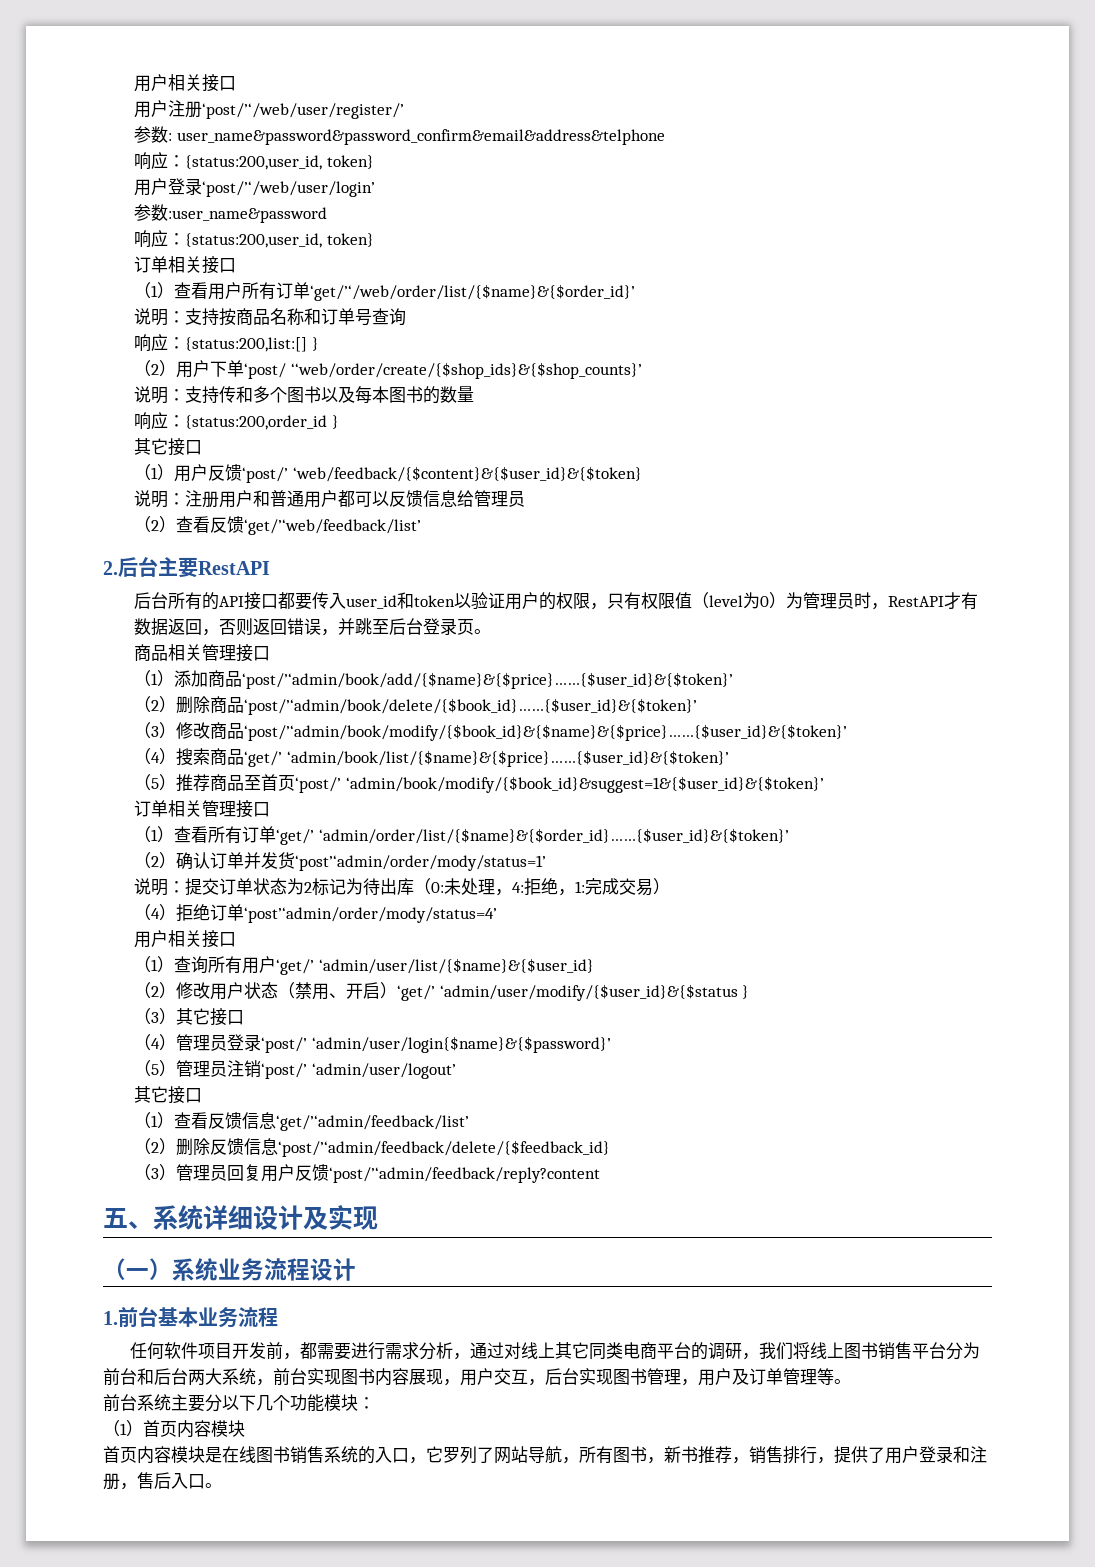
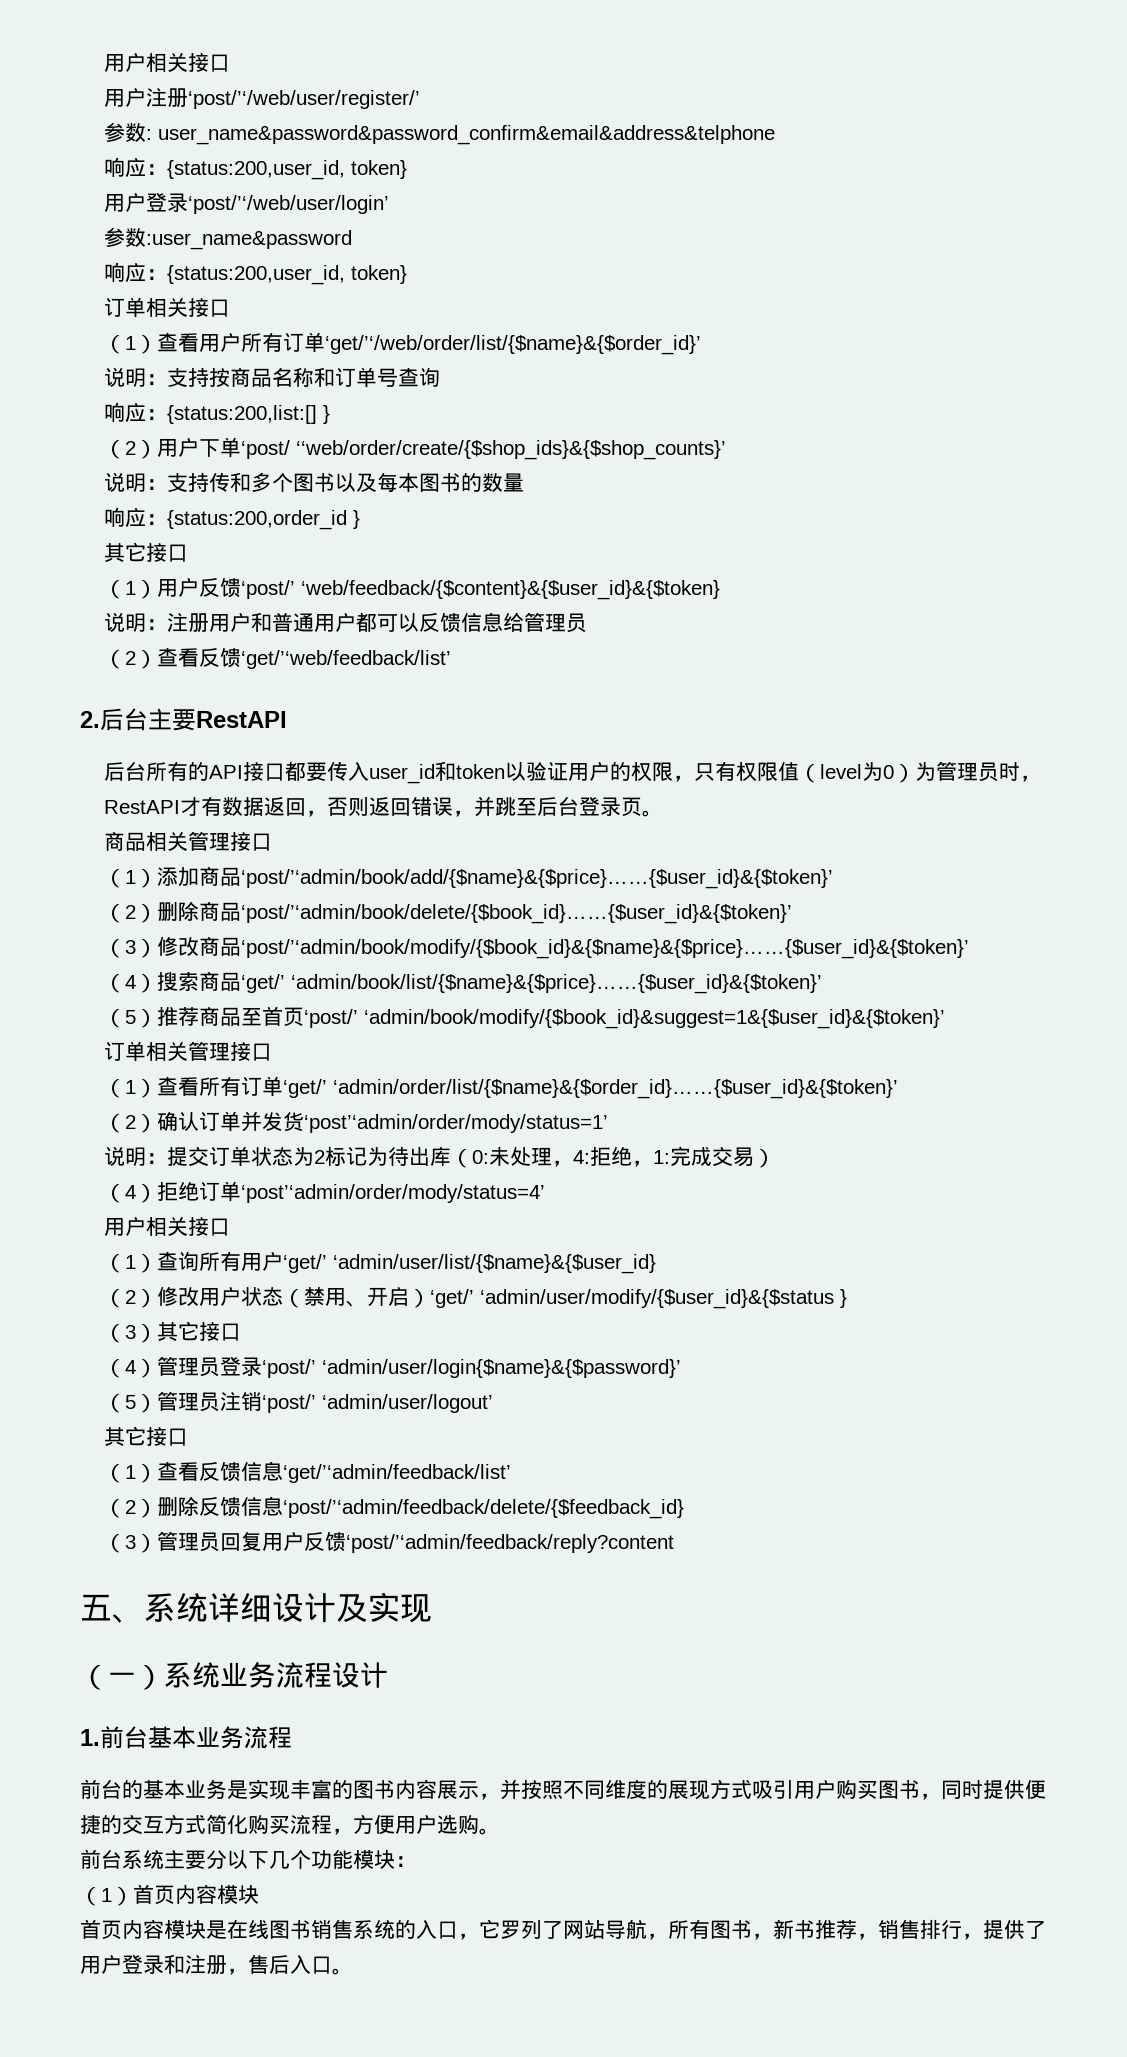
[130,1342,981,1360] [103,1368,834,1386] 任何软件项目开发前，都需要进行需求分析，通过对线上其它同类电商平台的调研，我们将线上图书销售平台分为前台和后台两大系统，前台实现图书内容展现，用户交互，后台实现图书管理，用户及订单管理等 -> [80,1779,1046,1800] [80,1814,479,1835] 前台的基本业务是实现丰富的图书内容展示，并按照不同维度的展现方式吸引用户购买图书，同时提供便捷的交互方式简化购买流程，方便用户选购

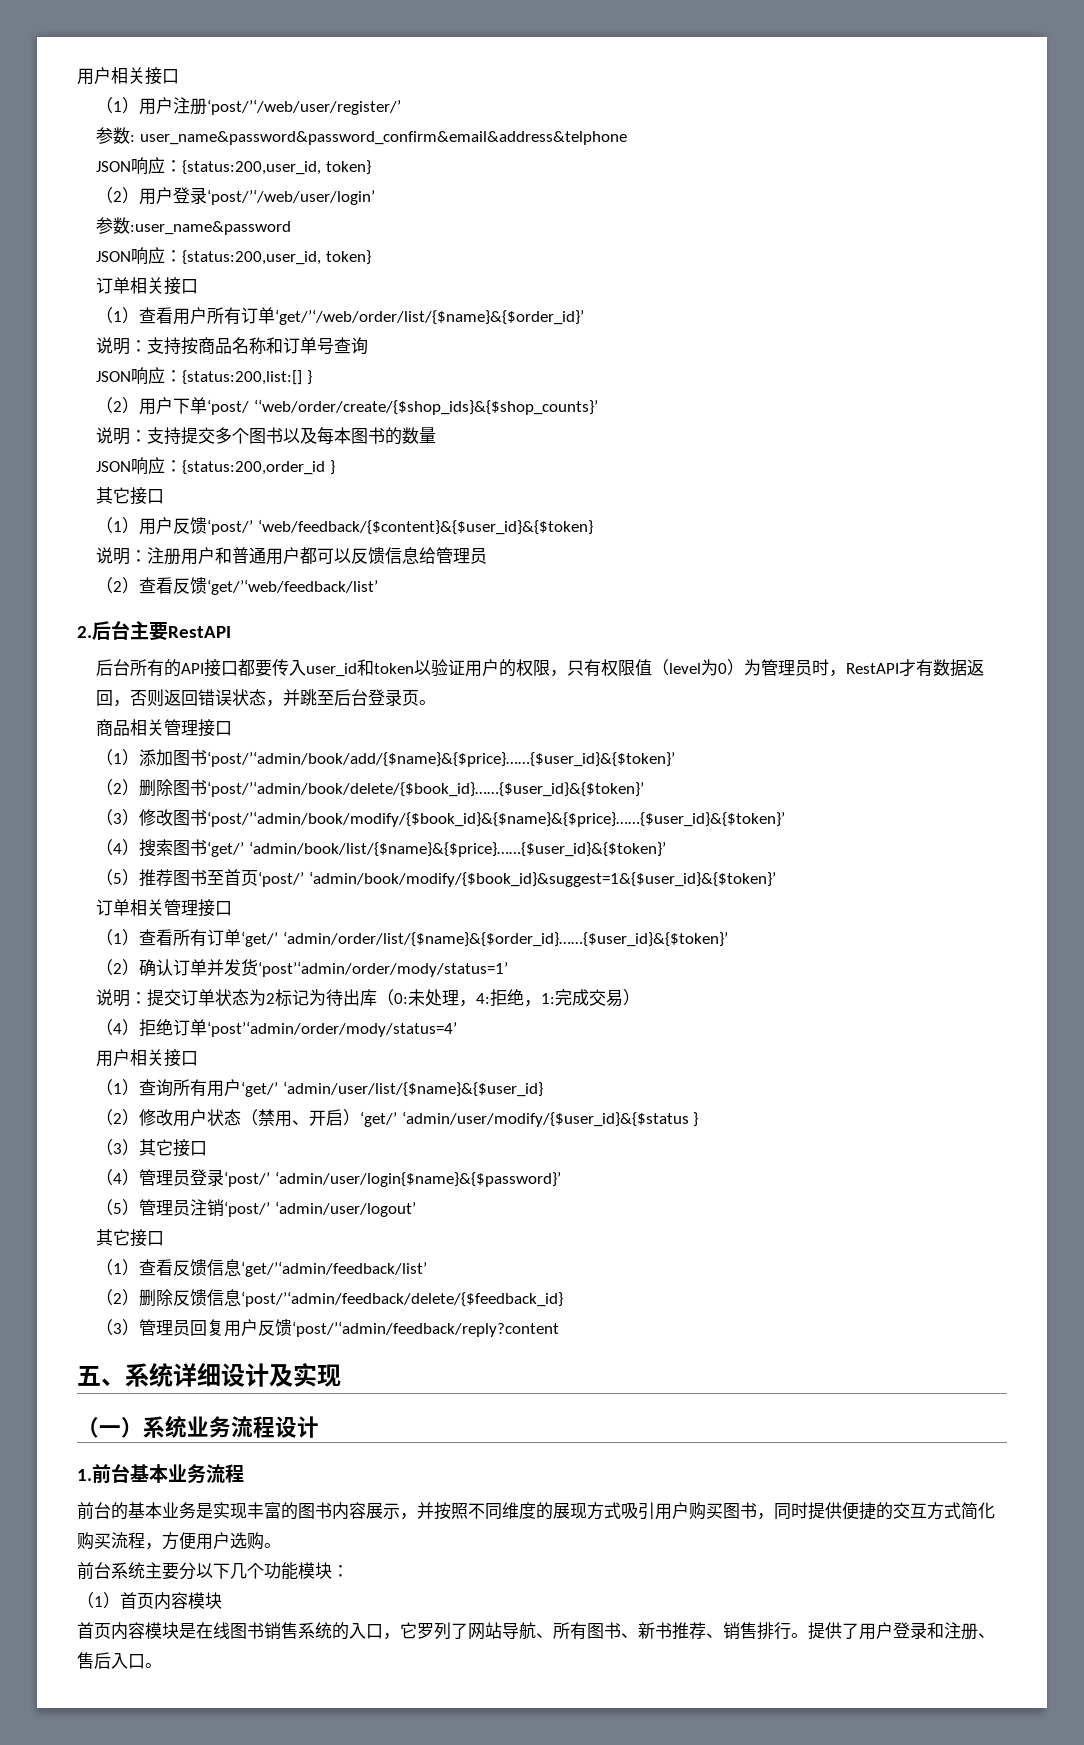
[103,52,230,72] 用户相关接口 // -> [77,67,179,85] [96,97,140,114] 用户相关接口 // （1）
[103,157,407,180] 响应：{status:200,user_id, token} // -> [96,157,371,175] [96,187,140,204] JSON响应：{status:200,user_id, token} // （2）
(352, 240) none -> [96,251,132,262] JSON
(440, 377) none -> [96,371,132,382] JSON
[208,472,251,492] 传和 -> [181,427,216,445] 提交
(524, 482) none -> [96,461,132,472] JSON
(453, 806) none -> [232,689,267,706] 状态
[198,866,241,886] 商品 -> [173,749,208,766] 图书
[198,901,241,921] 商品 -> [173,779,208,796] 图书
[198,936,241,956] 商品 -> [173,809,208,826] 图书
[198,971,241,991] 商品 -> [173,839,208,856] 图书
[198,1006,241,1026] 商品 -> [173,869,208,886] 图书
[647,1933,668,1940] ， -> [536,1633,553,1638] 、
[752,1933,773,1940] ， -> [621,1633,638,1638] 、
[857,1933,878,1940] ， -> [706,1633,723,1638] 、
[962,1933,983,1940] ， -> [791,1633,808,1638] 。
[227,1968,248,1975] ， -> [978,1633,995,1638] 、

